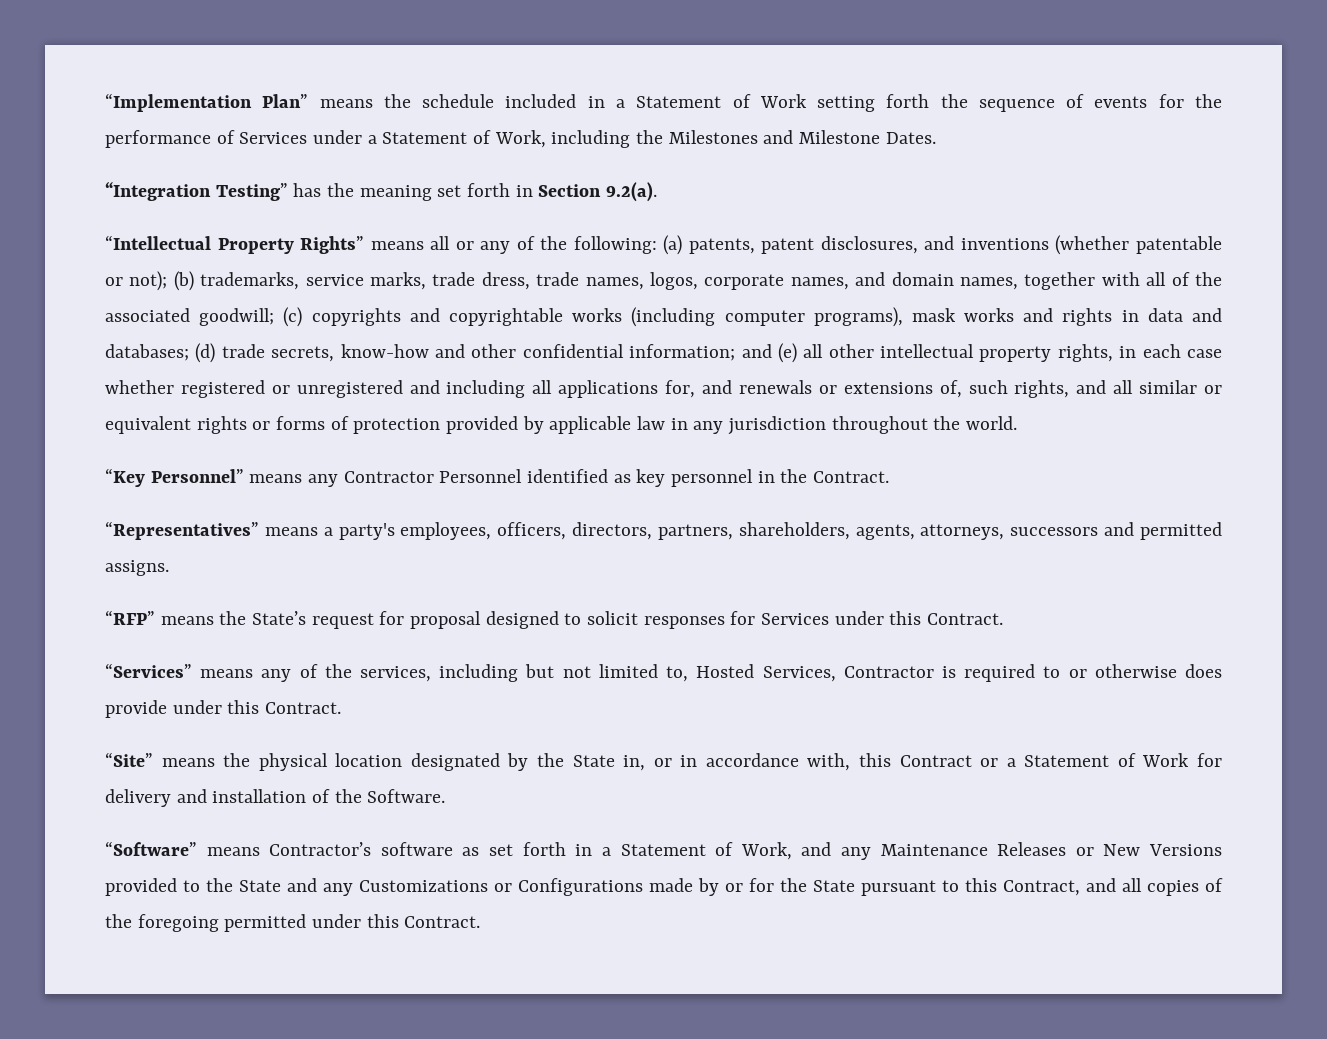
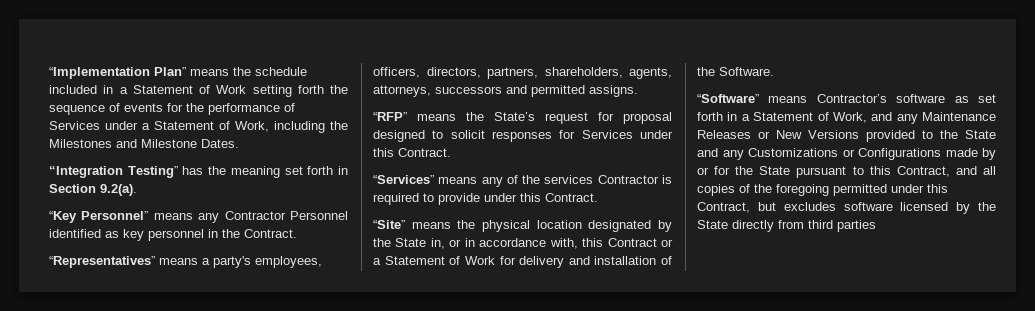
[105,235,1222,255] [105,271,1222,291] [105,307,1222,327] [105,343,1223,363] [105,380,1223,398] [105,416,1018,435] // “Intellectual Property Rights” means all or any of the following: (a) patents, patent disclosures, and inventions (whether patentable or not); (b) trademarks, service marks, trade dress, trade names, logos, corporate names, and domain names, together with all of the associated goodwill; (c) copyrights and copyrightable works (including computer programs), mask works and rights in data and databases; (d) trade secrets, know-how and other confidential information; and (e) all other intellectual property rights, in each case whether registered or unregistered and including all applications for, and renewals or extensions of, such rights, and all similar or equivalent rights or forms of protection provided by applicable law in any jurisdiction throughout the world. -> (137, 190) none
[360,664,836,682] services, including but not limited to, Hosted Services, -> [544,175,594,184] services
[1068,664,1222,678] or otherwise does -> (434, 197) none
[404,916,481,928] Contract. -> [697,202,996,214] [697,220,876,232] Contract, but excludes software licensed by the State directly from third parties

